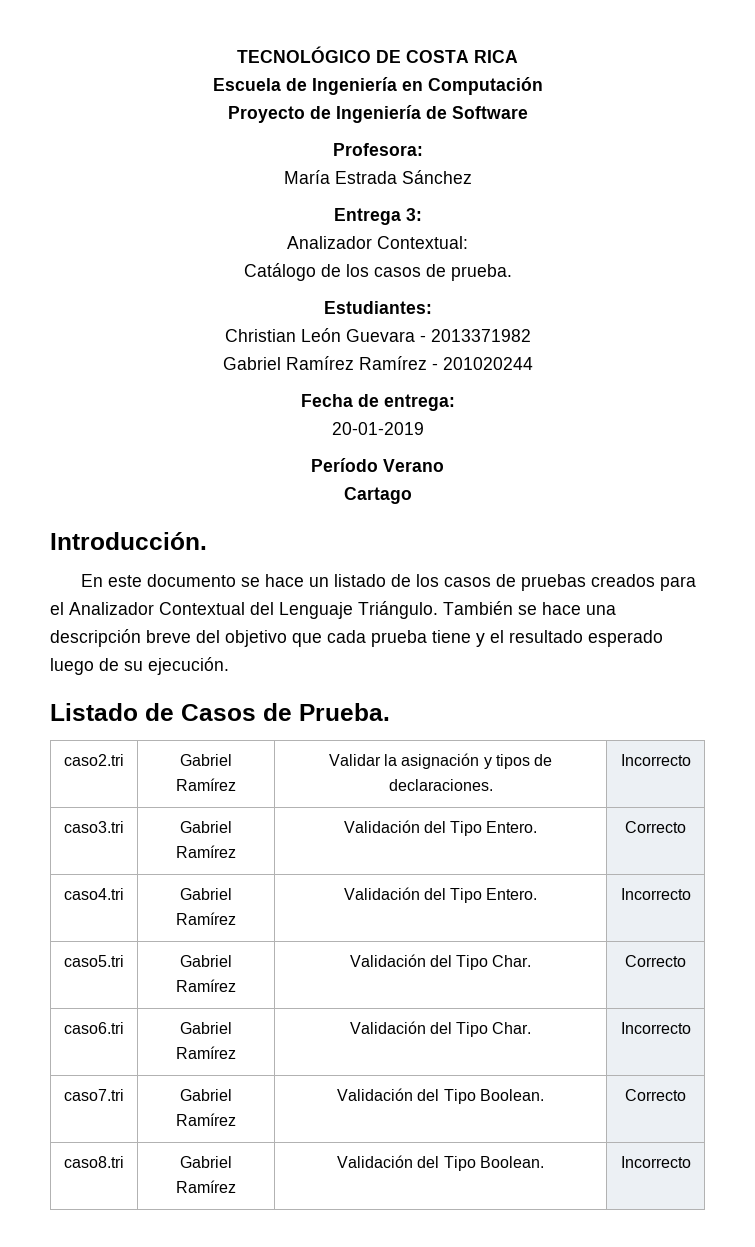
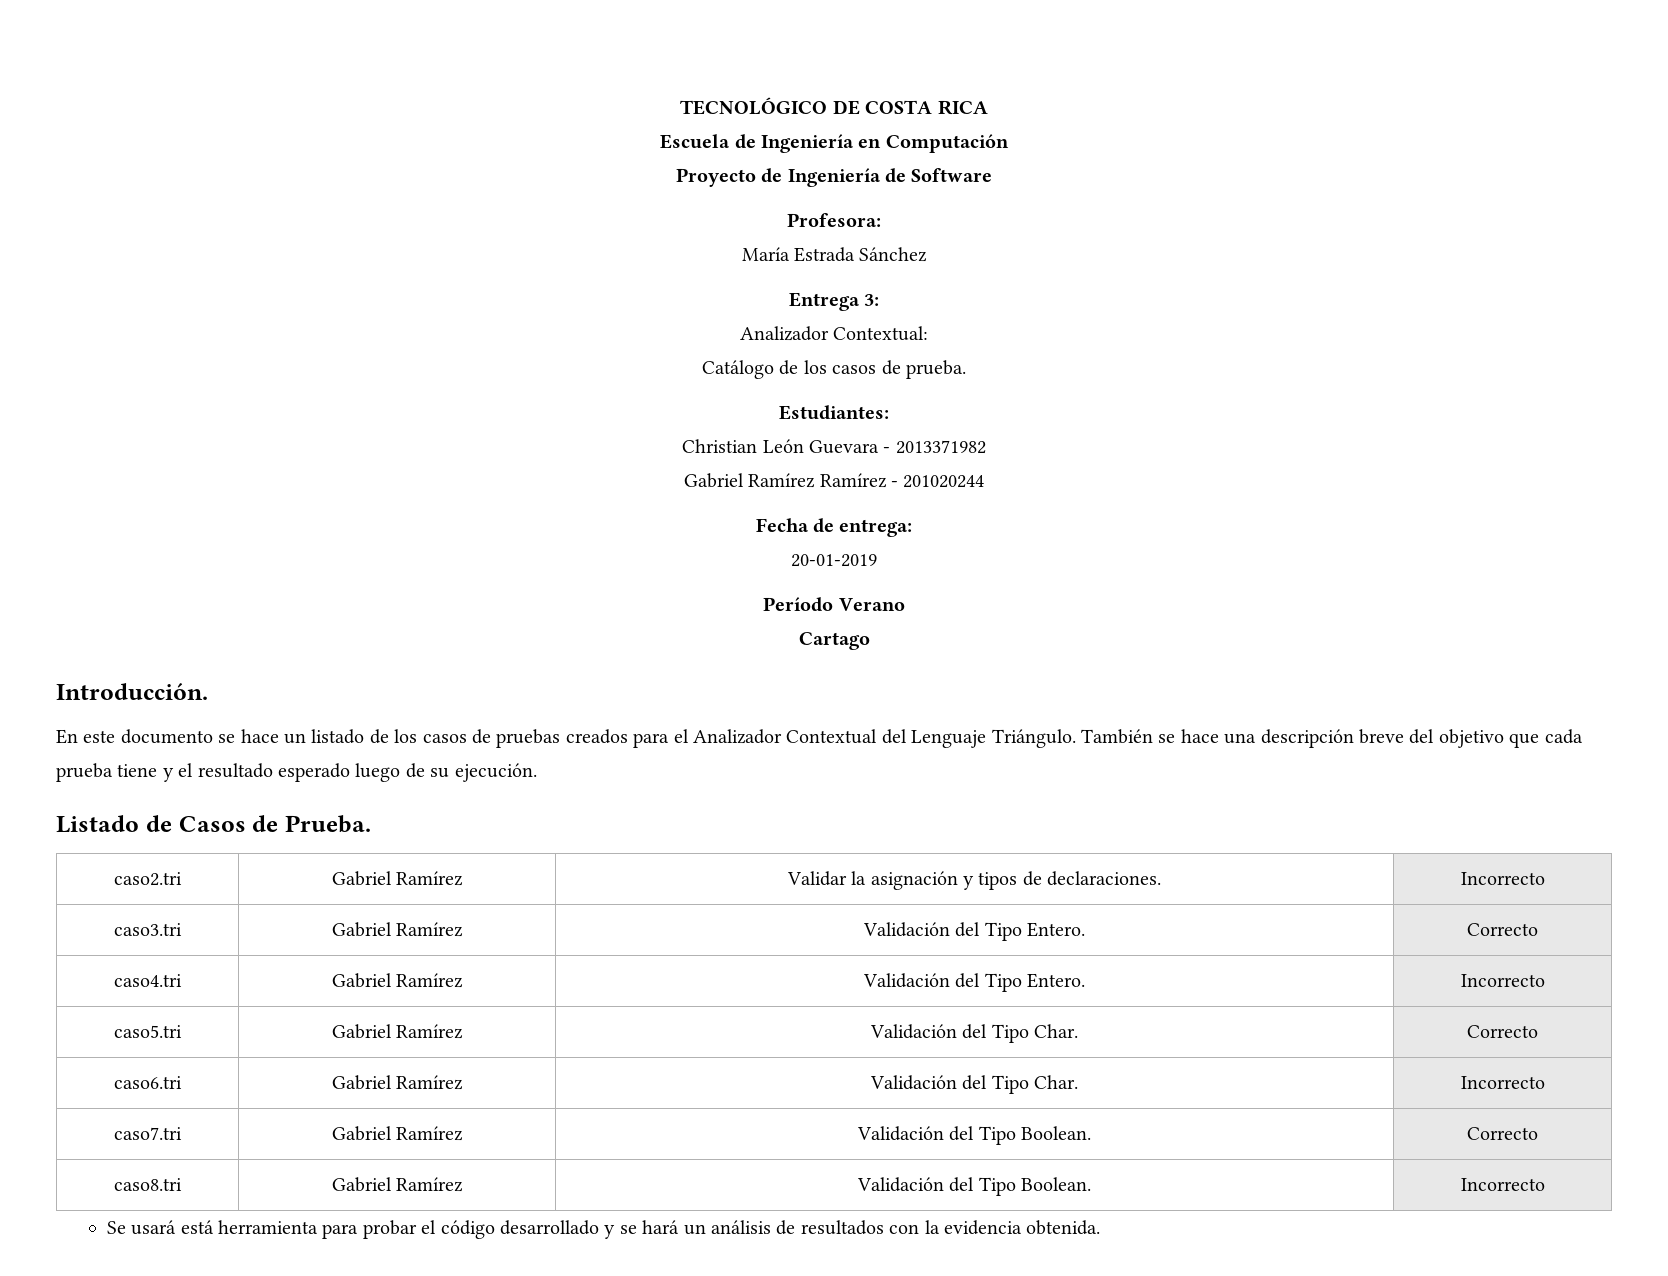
(691, 1162) none -> [106,1220,1101,1239] // Se usará está herramienta para probar el código desarrollado y se hará un análisis de resultados con la evidencia obtenida.

